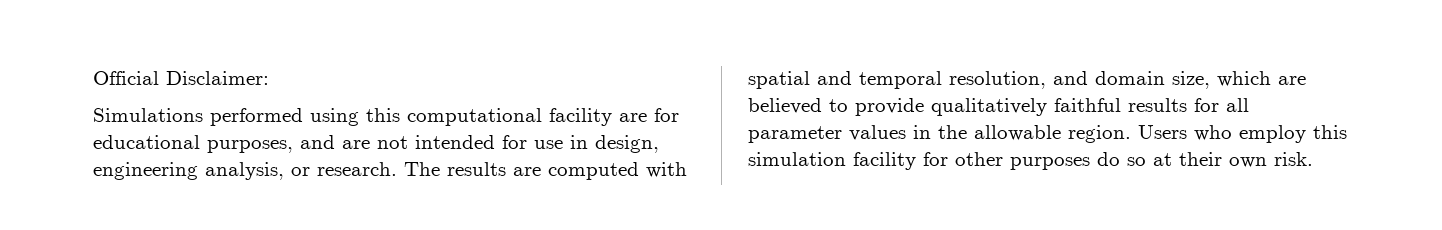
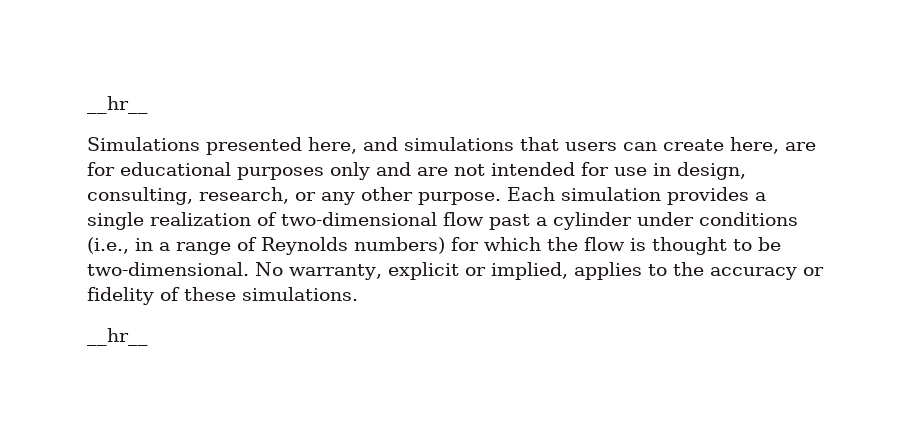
[93,71,269,85] Official Disclaimer: -> [87,96,148,114] __hr__
[210,108,612,126] performed using this computational facility -> [206,137,779,155] presented here, and simulations that users can create here,
[207,140,293,153] purposes, -> [237,162,370,180] purposes only
[93,162,687,180] [748,71,1306,89] [748,98,1249,116] [748,125,1347,143] [748,152,1313,170] engineering analysis, or research. The results are computed with spatial and temporal resolution, and domain size, which are believed to provide qualitatively faithful results for all parameter values in the allowable region. Users who employ this simulation facility for other purposes do so at their own risk. -> [87,187,766,205] [87,212,798,230] [87,237,781,255] [87,262,824,280] [87,287,358,305] [87,328,148,346] consulting, research, or any other purpose. Each simulation provides a single realization of two-dimensional flow past a cylinder under conditions (i.e., in a range of Reynolds numbers) for which the flow is thought to be two-dimensional. No warranty, explicit or implied, applies to the accuracy or fidelity of these simulations. // __hr__

